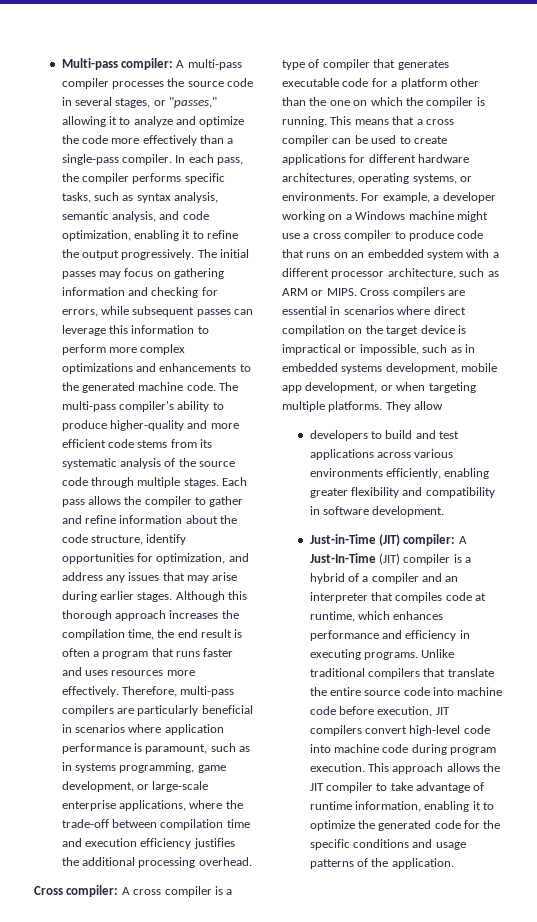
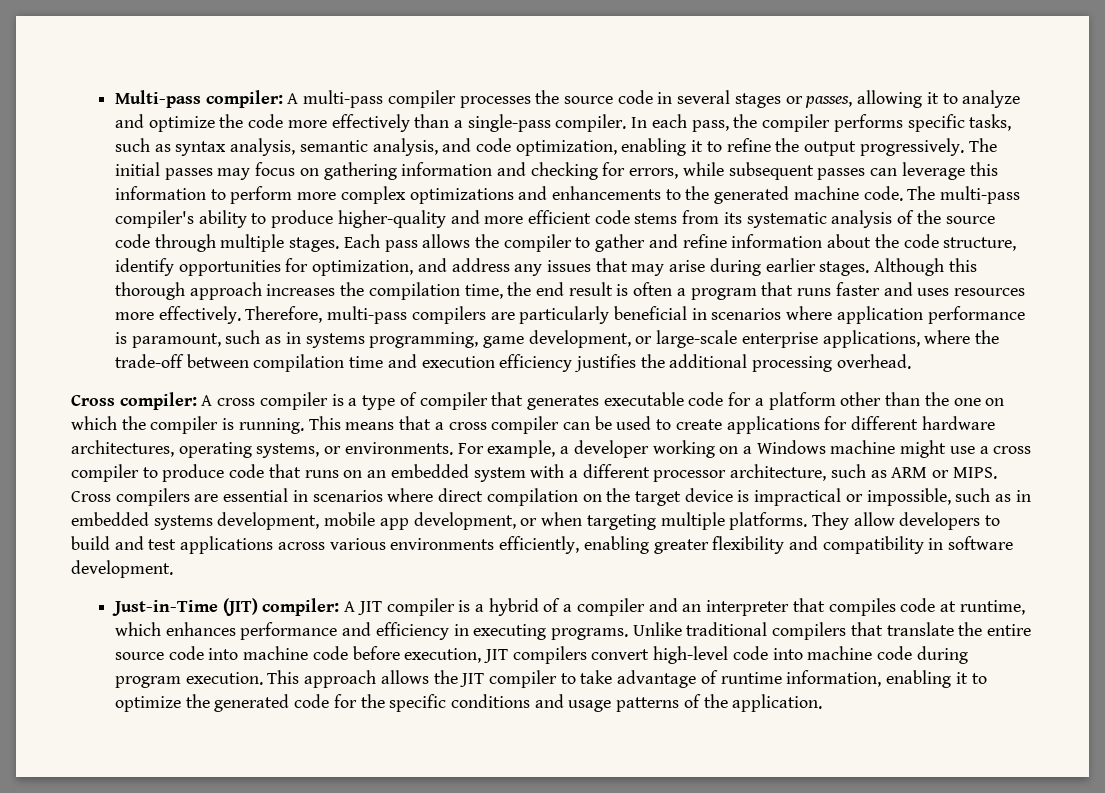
[115,97,218,108] stages, or "passes," -> [734,93,853,108] stages or passes,
(444, 405) // -> (895, 519) none
[309,553,400,565] Just-In-Time (JIT) -> [357,601,382,615] JIT

